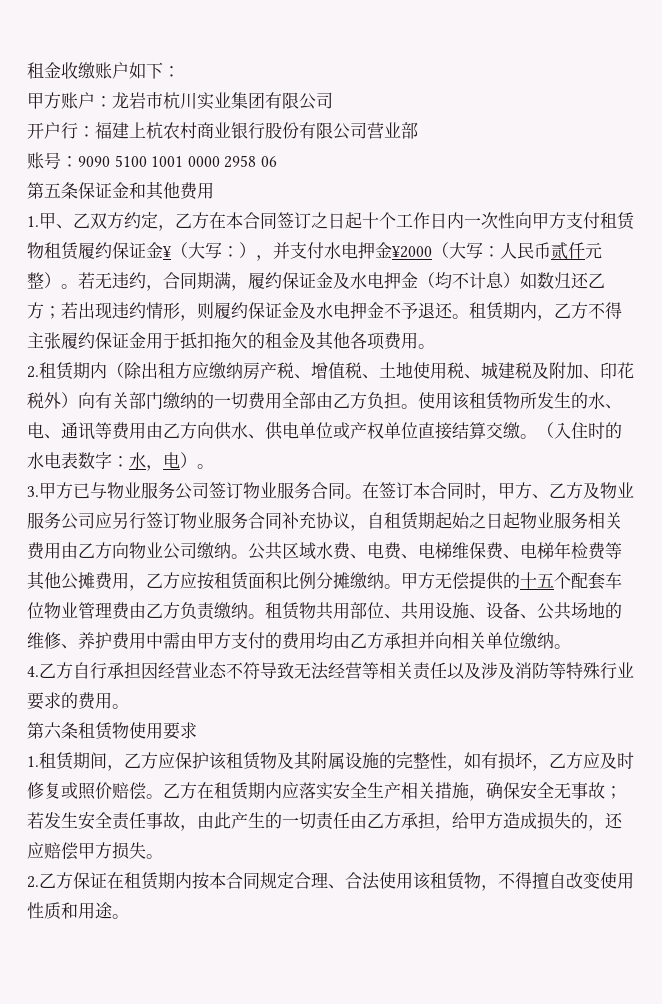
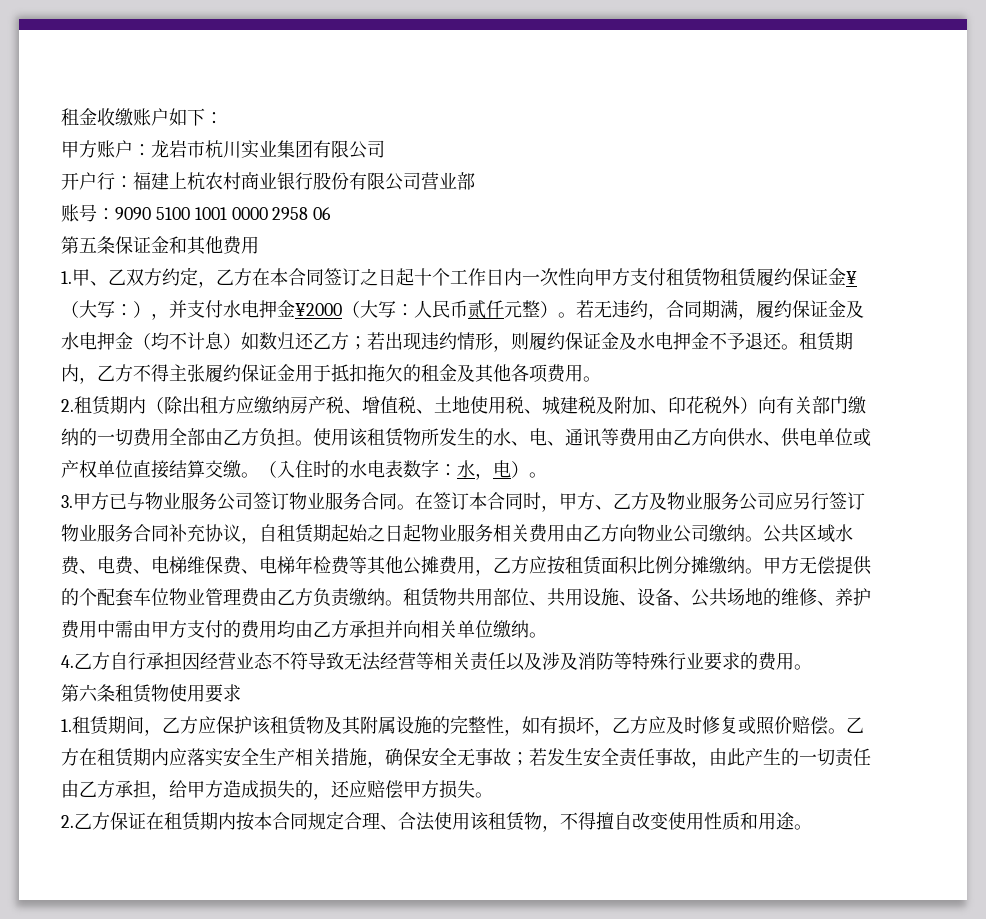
[520,572,554,589] 十五 -> (79, 597) none

